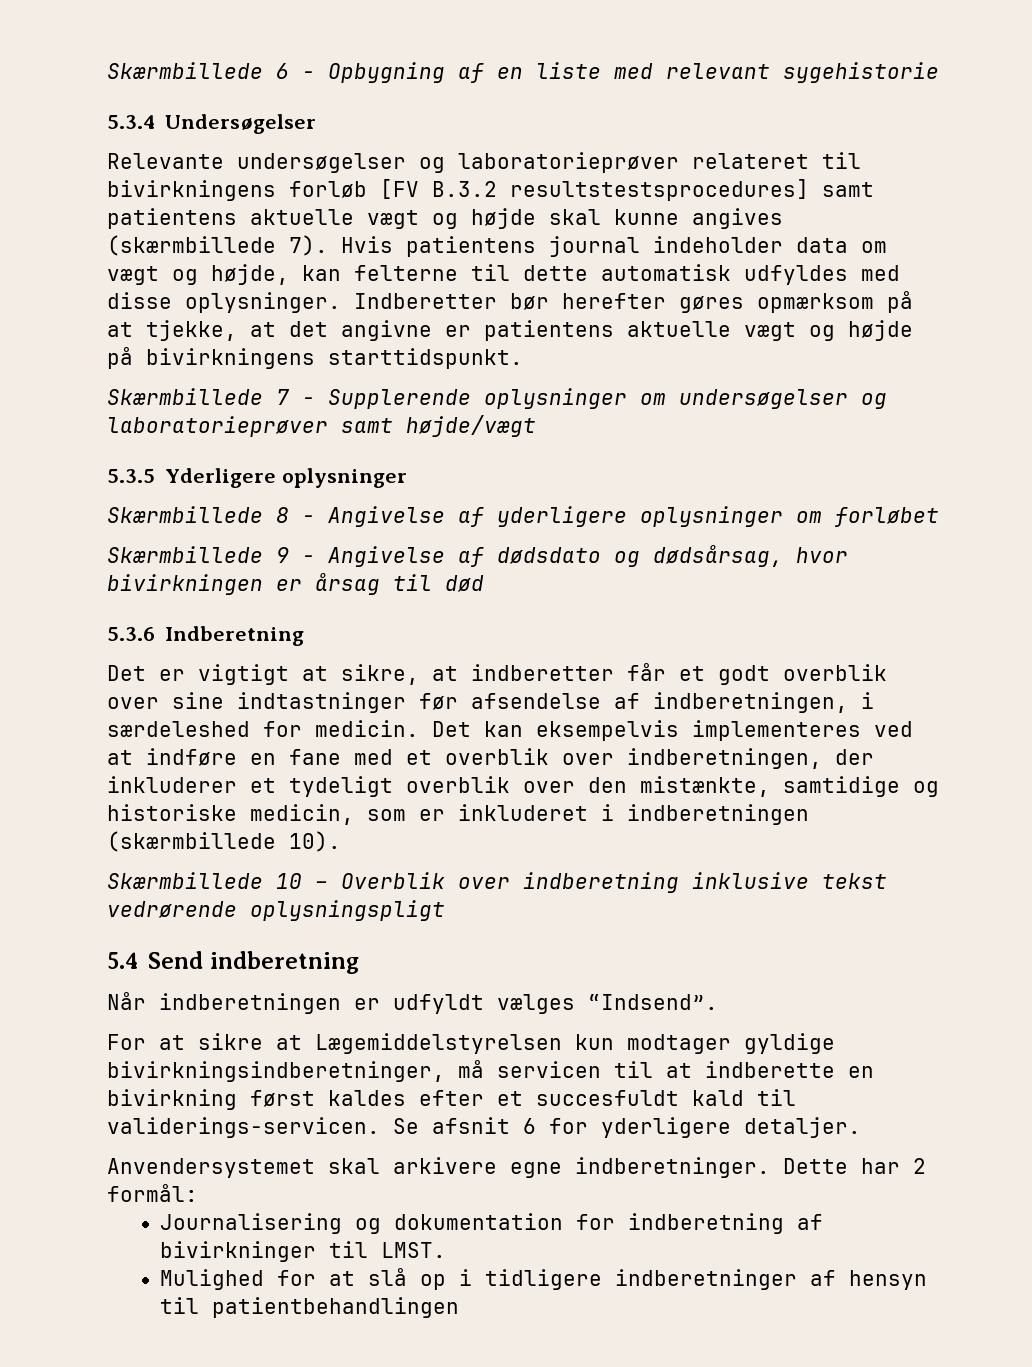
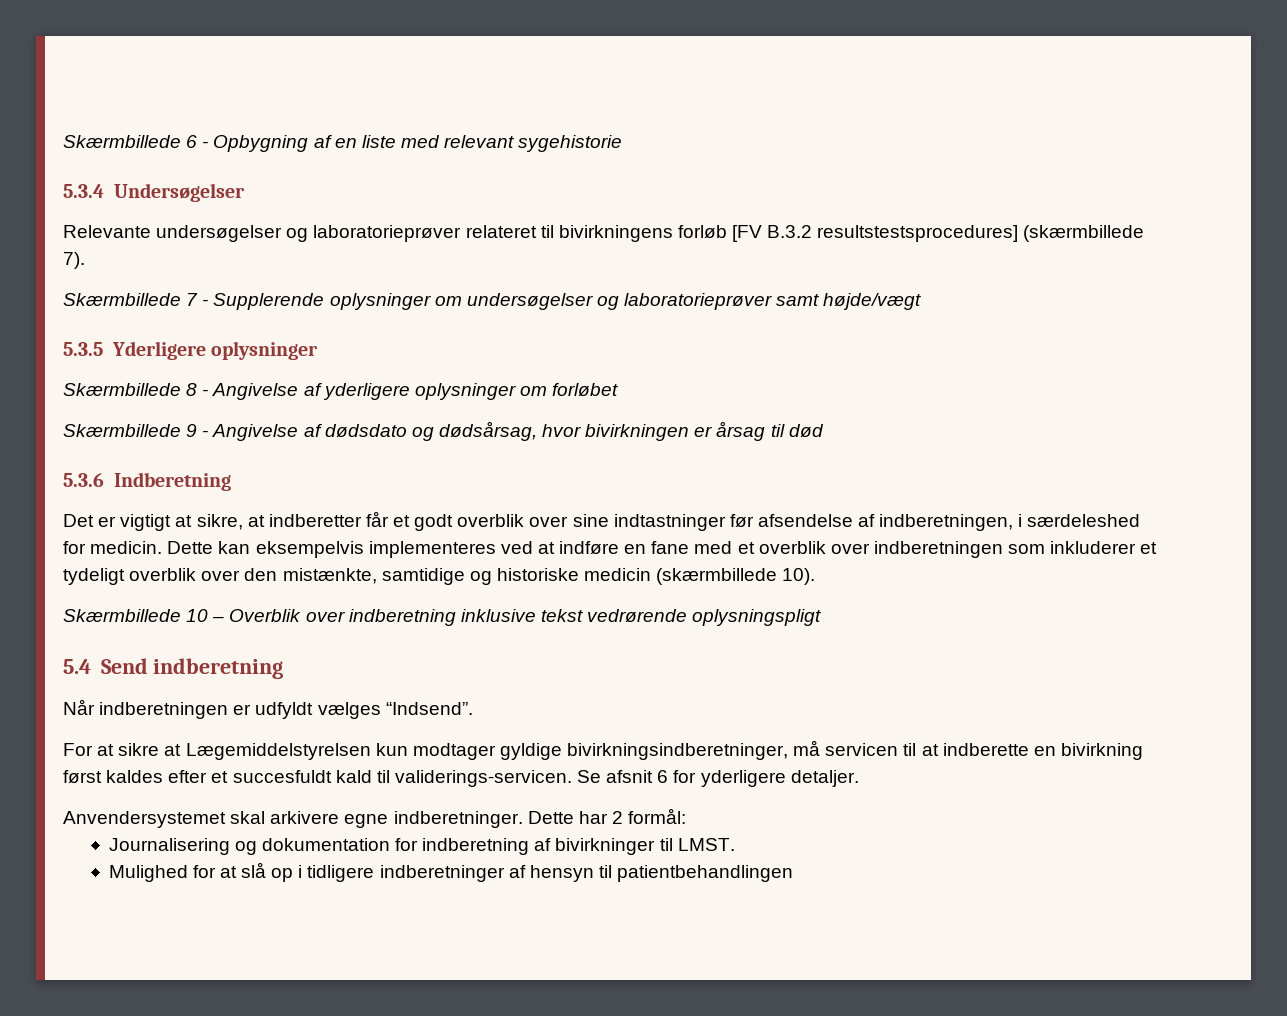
[822,182,874,197] [107,208,783,229] [107,235,887,257] [107,264,900,285] [107,291,913,313] [107,320,913,341] [107,347,523,369] samt patientens aktuelle vægt og højde skal kunne angives (skærmbillede 7). Hvis patientens journal indeholder data om vægt og højde, kan felterne til dette automatisk udfyldes med disse oplysninger. Indberetter bør herefter gøres opmærksom på at tjekke, at det angivne er patientens aktuelle vægt og højde på bivirkningens starttidspunkt. -> [1023,225,1145,242] [63,252,85,269] (skærmbillede 7).
[432,721,471,737] Det -> [167,541,214,554] Dette
[627,748,874,769] indberetningen, der -> [873,541,1046,558] indberetningen som
[250,804,809,825] medicin, som er inkluderet i indberetningen -> [584,568,652,581] medicin

